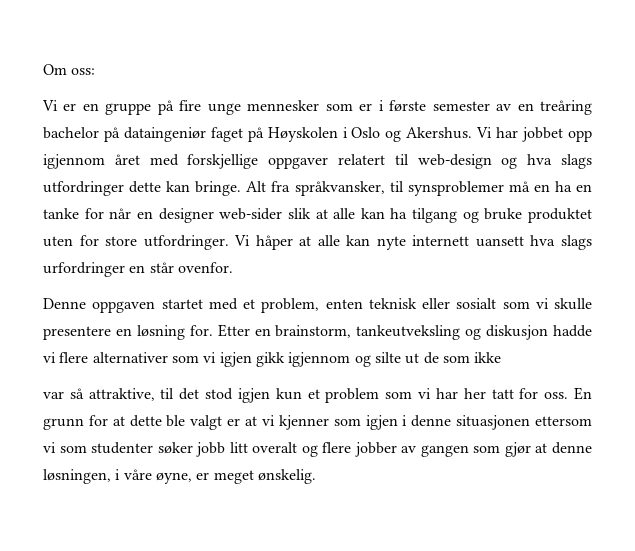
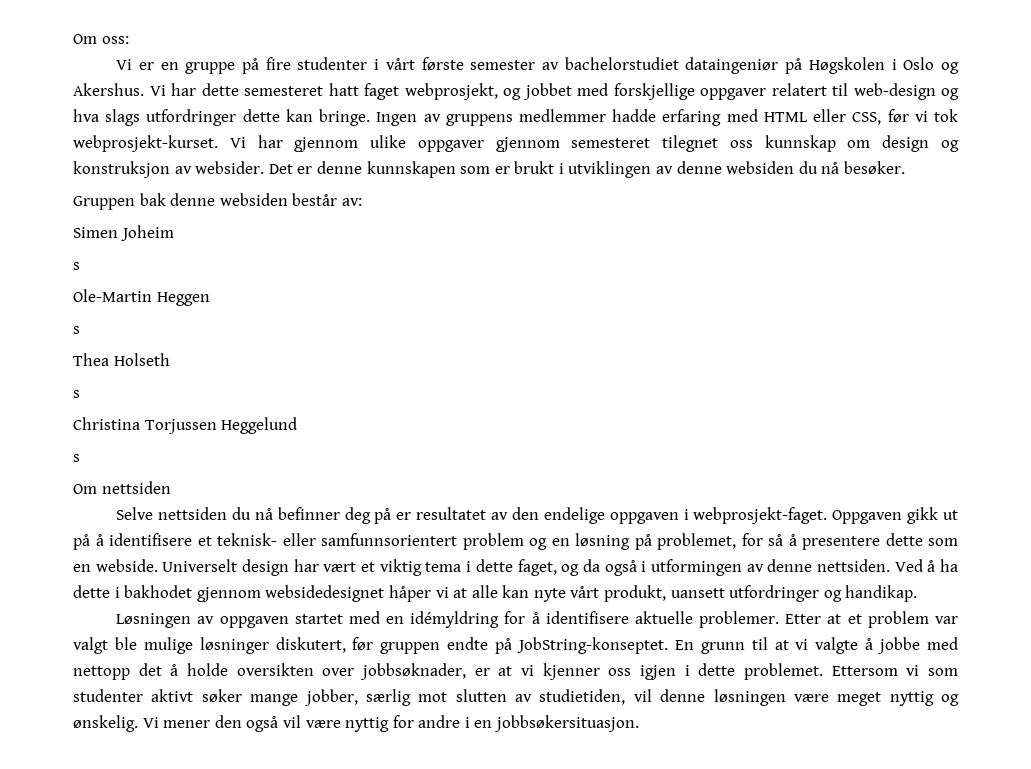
[207,100,593,115] [43,127,338,142] unge mennesker som er i første semester av en treåring bachelor på dataingeniør faget på Høyskolen -> [297,57,885,74] studenter i vårt første semester av bachelorstudiet dataingeniør på Høgskolen
[522,127,592,142] [43,154,140,169] jobbet opp igjennom året -> [201,83,572,100] dette semesteret hatt faget webprosjekt, og jobbet
[246,181,592,196] [43,208,593,223] [43,235,593,250] [43,262,233,277] [43,298,592,313] [43,324,593,340] [43,352,502,367] [43,387,592,403] [43,415,223,430] Alt fra språkvansker, til synsproblemer må en ha en tanke for når en designer web-sider slik at alle kan ha tilgang og bruke produktet uten for store utfordringer. Vi håper at alle kan nyte internett uansett hva slags urfordringer en står ovenfor. // Denne oppgaven startet med et problem, enten teknisk eller sosialt som vi skulle presentere en løsning for. Etter en brainstorm, tankeutveksling og diskusjon hadde vi flere alternativer som vi igjen gikk igjennom og silte ut de som ikke // var så attraktive, til det stod igjen kun et problem som vi har her tatt for oss. En grunn for at dette ble valgt -> [376,109,958,126] [73,135,959,152] [73,161,906,178] [73,193,362,210] [73,225,174,241] [73,262,80,270] [73,289,210,306] [73,326,80,334] [73,353,170,366] [73,390,80,398] [73,417,298,434] [73,454,80,462] [73,481,171,494] [116,507,958,524] [73,533,958,550] [73,559,958,576] [73,585,918,602] [116,611,958,628] [73,637,959,654] [73,663,466,680] Ingen av gruppens medlemmer hadde erfaring med HTML eller CSS, før vi tok webprosjekt-kurset. Vi har gjennom ulike oppgaver gjennom semesteret tilegnet oss kunnskap om design og konstruksjon av websider. Det er denne kunnskapen som er brukt i utviklingen av denne websiden du nå besøker. // Gruppen bak denne websiden består av: // Simen Joheim // s // Ole-Martin Heggen // s // Thea Holseth // s // Christina Torjussen Heggelund // s // Om nettsiden // Selve nettsiden du nå befinner deg på er resultatet av den endelige oppgaven i webprosjekt-faget. Oppgaven gikk ut på å identifisere et teknisk- eller samfunnsorientert problem og en løsning på problemet, for så å presentere dette som en webside. Universelt design har vært et viktig tema i dette faget, og da også i utformingen av denne nettsiden. Ved å ha dette i bakhodet gjennom websidedesignet håper vi at alle kan nyte vårt produkt, uansett utfordringer og handikap. // Løsningen av oppgaven startet med en idémyldring for å identifisere aktuelle problemer. Etter at et problem var valgt ble mulige løsninger diskutert, før gruppen endte på JobString-konseptet. En grunn til at vi valgte å jobbe med nettopp det å holde oversikten over jobbsøknader,
[333,418,361,426] som -> [608,668,632,676] oss
[411,415,593,430] [43,442,593,457] [43,469,316,484] denne situasjonen ettersom vi som studenter søker jobb litt overalt og flere jobber av gangen som gjør at denne løsningen, i våre øyne, er meget ønskelig. -> [698,663,958,680] [73,689,959,706] [73,715,640,732] dette problemet. Ettersom vi som studenter aktivt søker mange jobber, særlig mot slutten av studietiden, vil denne løsningen være meget nyttig og ønskelig. Vi mener den også vil være nyttig for andre i en jobbsøkersituasjon.

